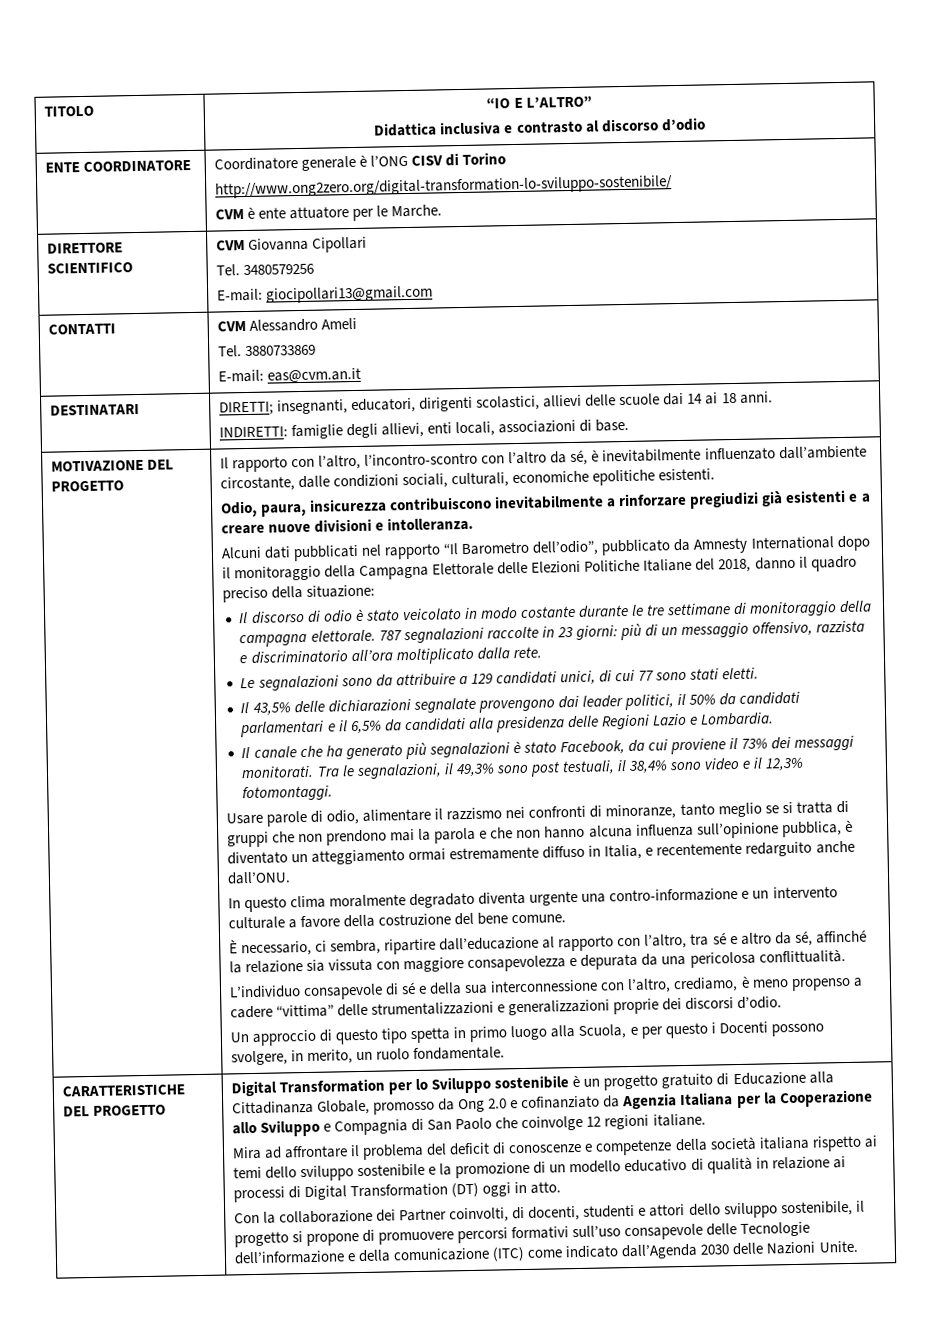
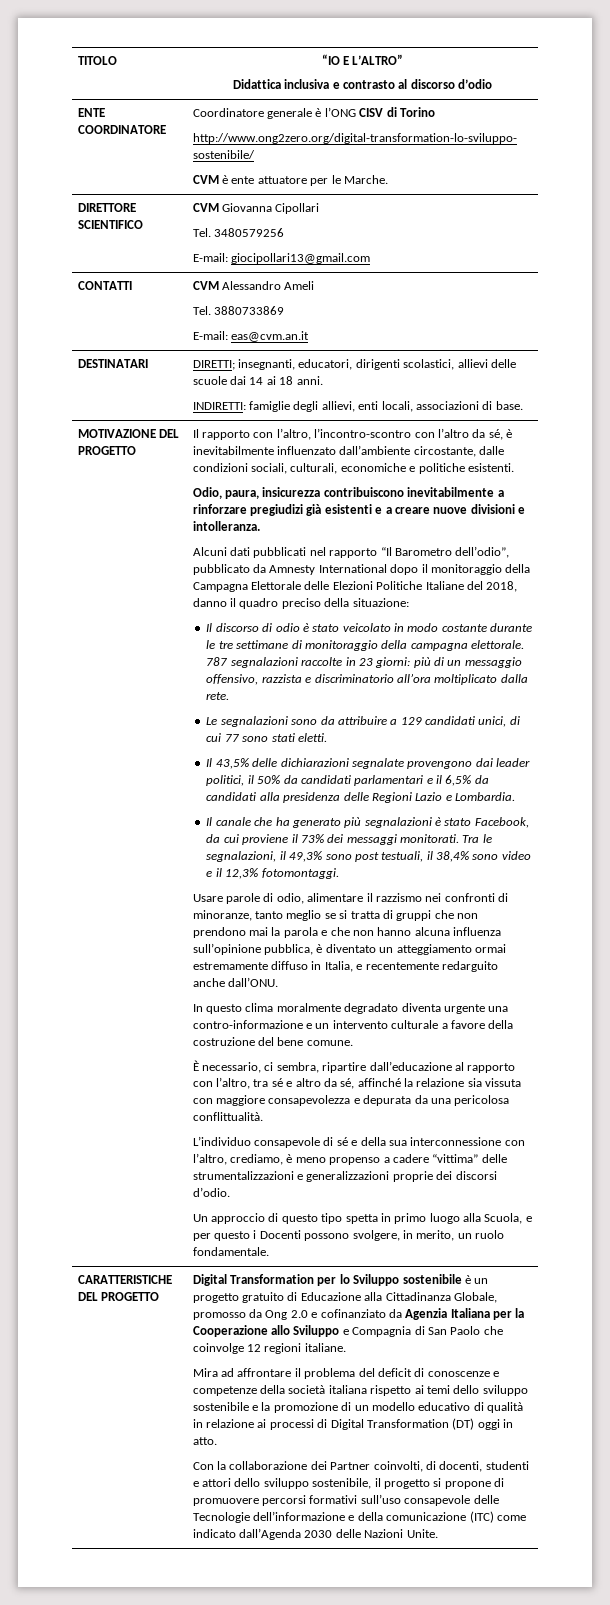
[592,469,656,486] epolitiche -> [409,463,465,474] e politiche

